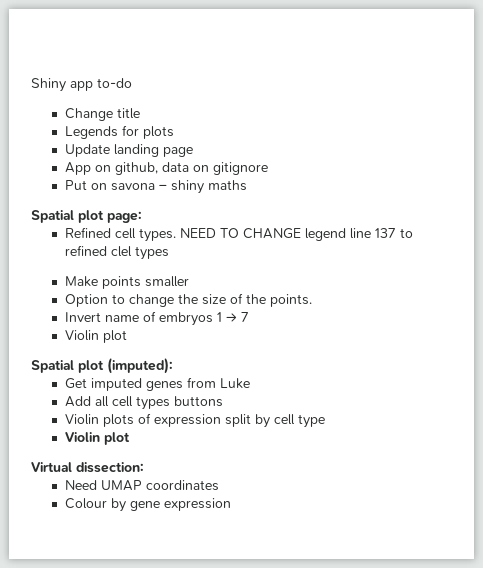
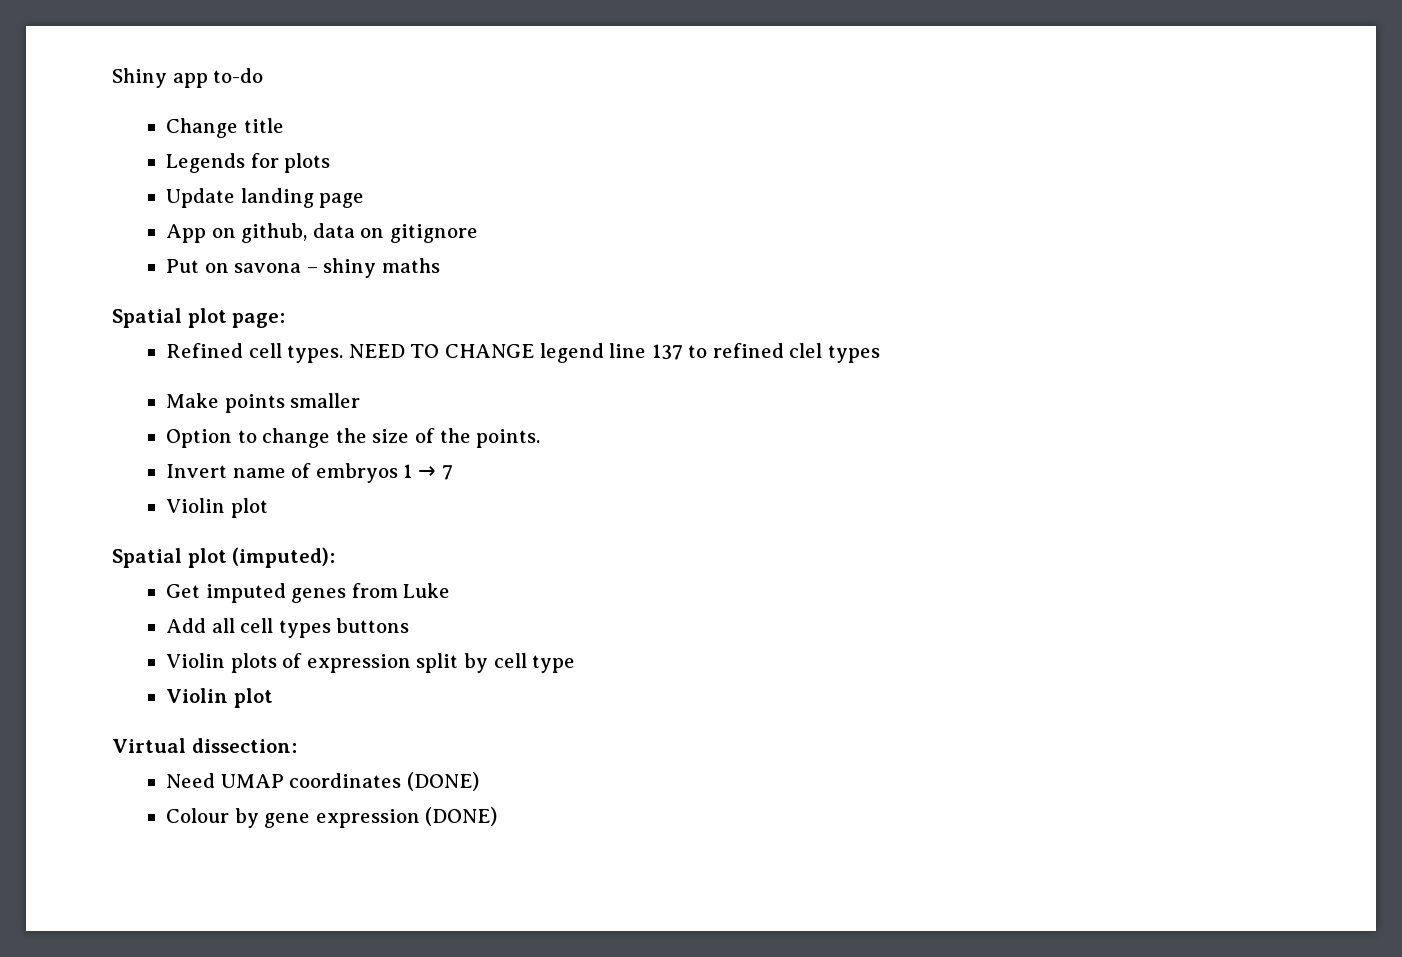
(219, 485) none -> [406,772,479,791] (DONE)
(231, 504) none -> [425,807,498,826] (DONE)

